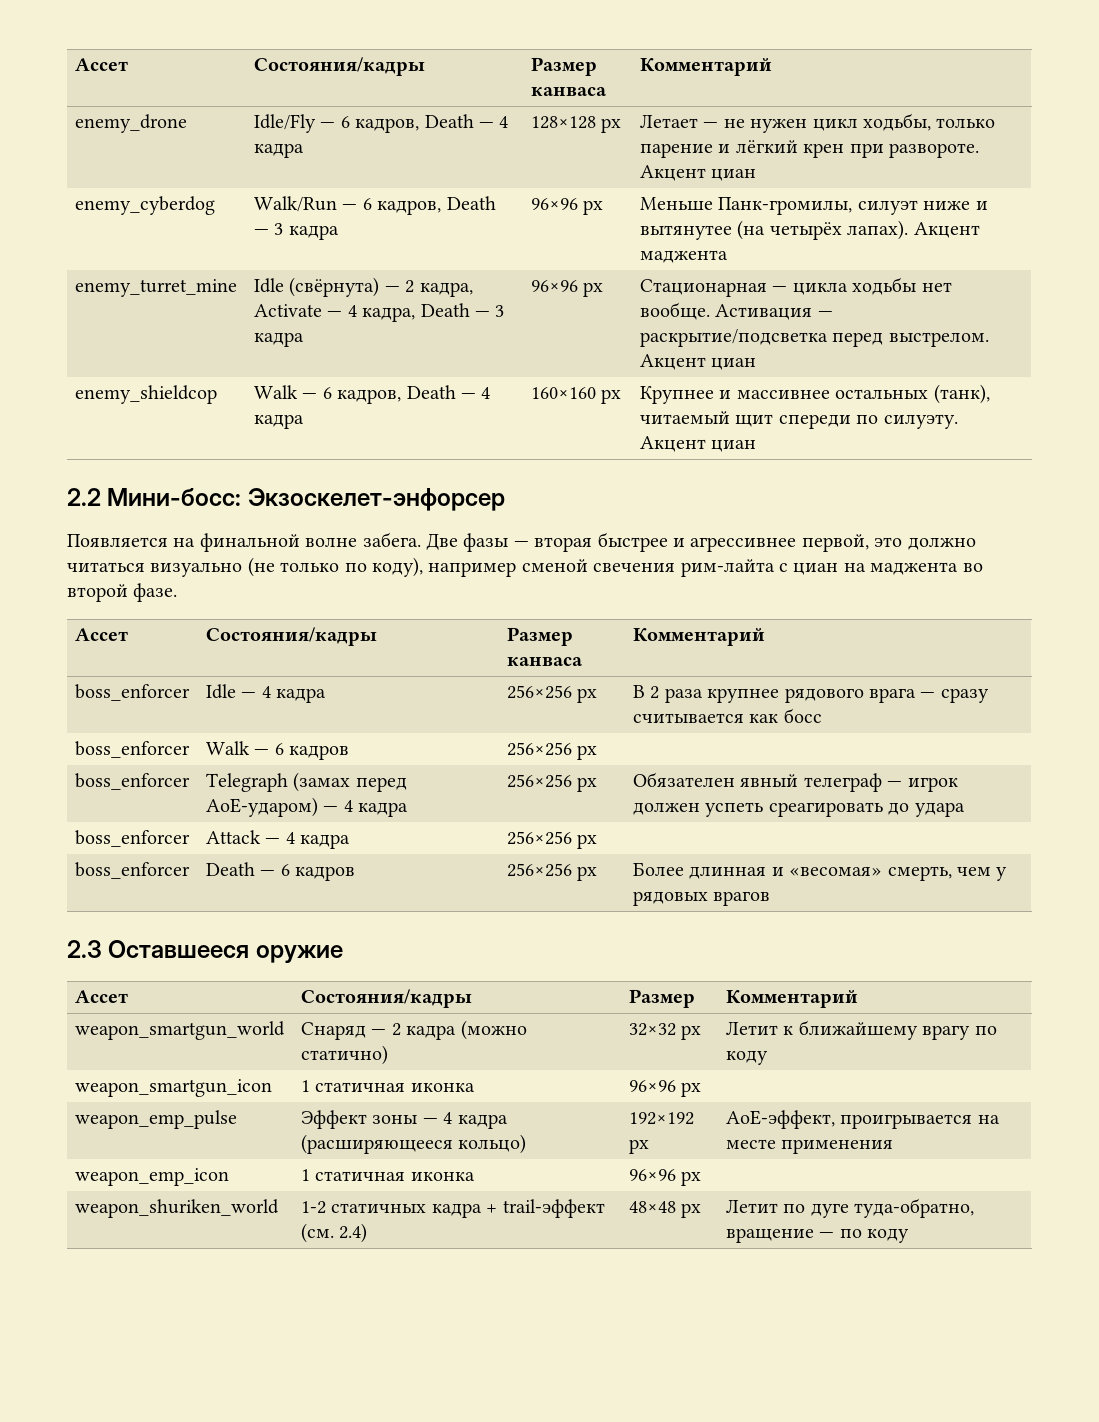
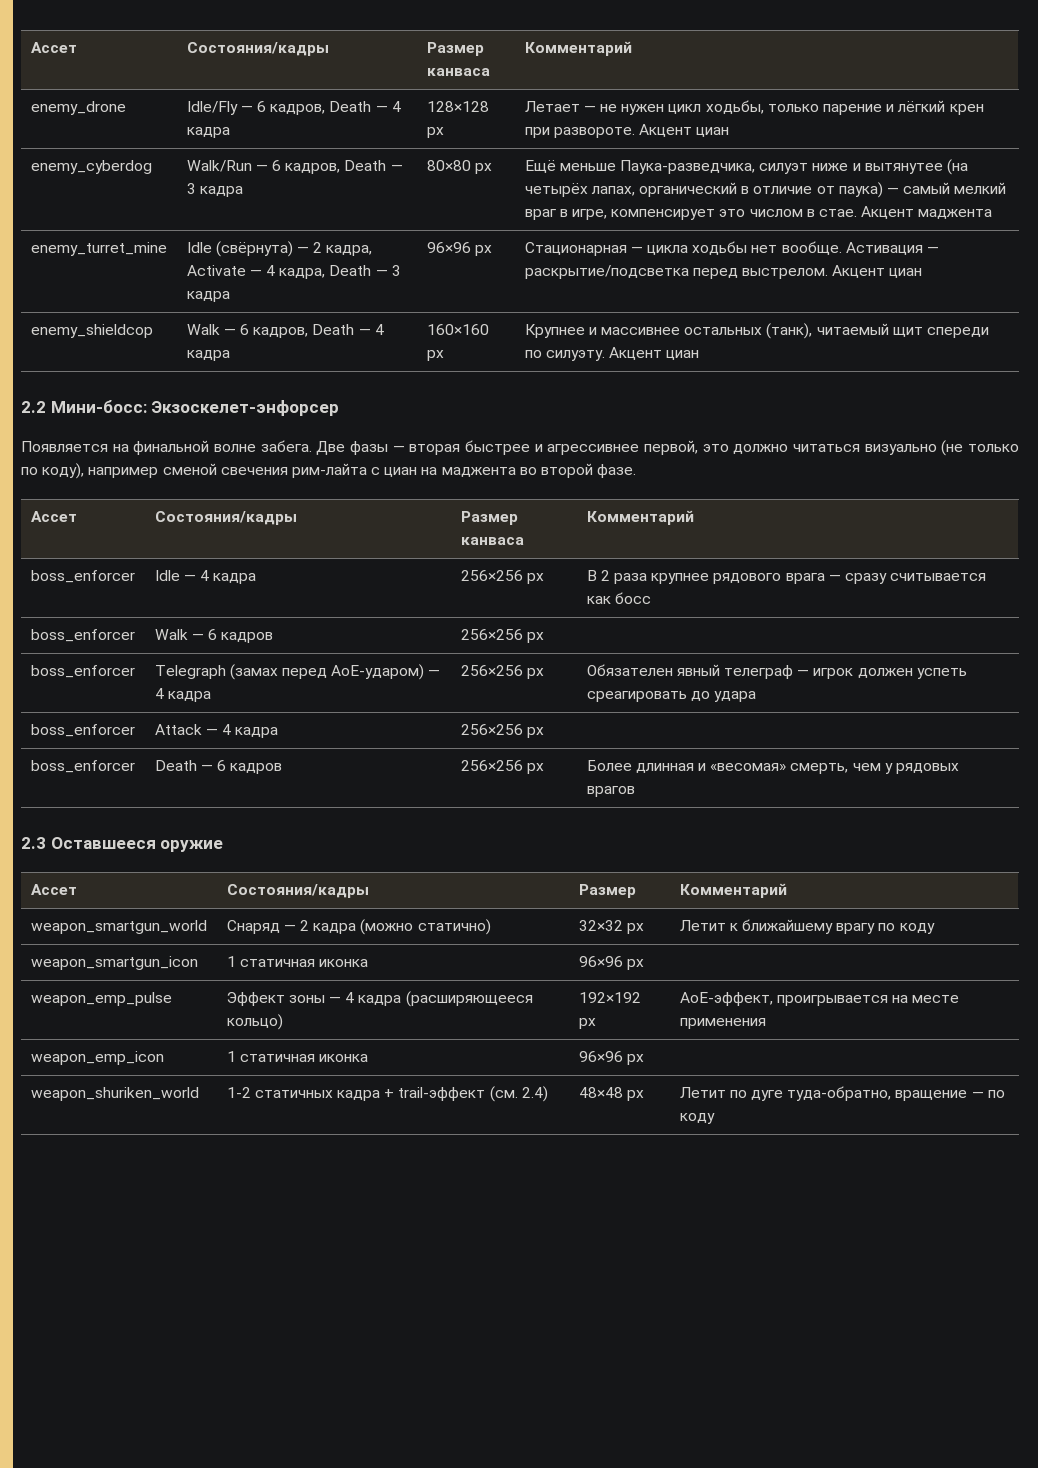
[531,198,604,215] [640,197,853,215] 96×96 px | Меньше Панк-громилы, -> [426,160,492,174] [524,160,756,174] 80×80 px | Ещё меньше Паука-разведчика,
[847,220,909,240] лапах). -> [590,182,1007,198] [524,209,858,220] лапах, органический в отличие от паука) — самый мелкий враг в игре, компенсирует это числом в стае.

